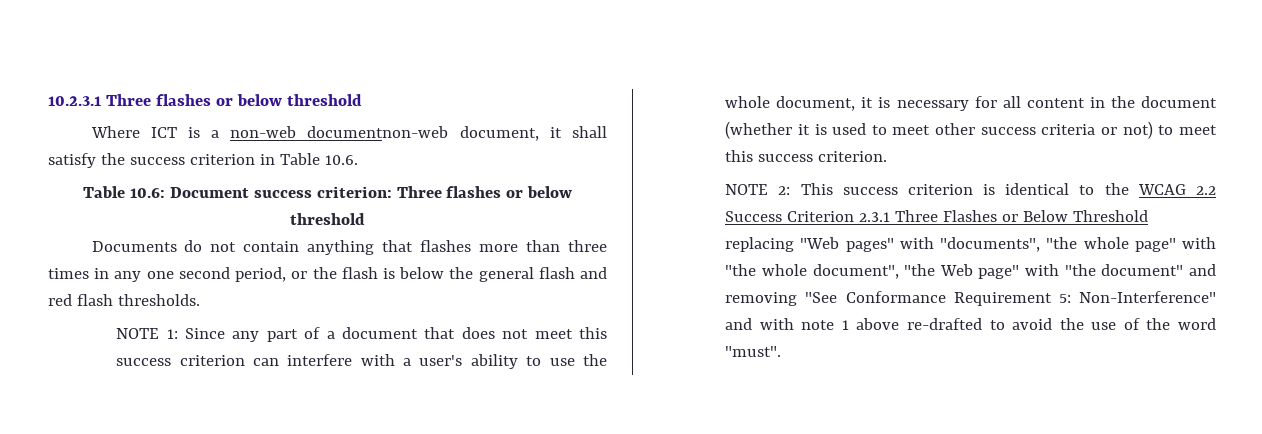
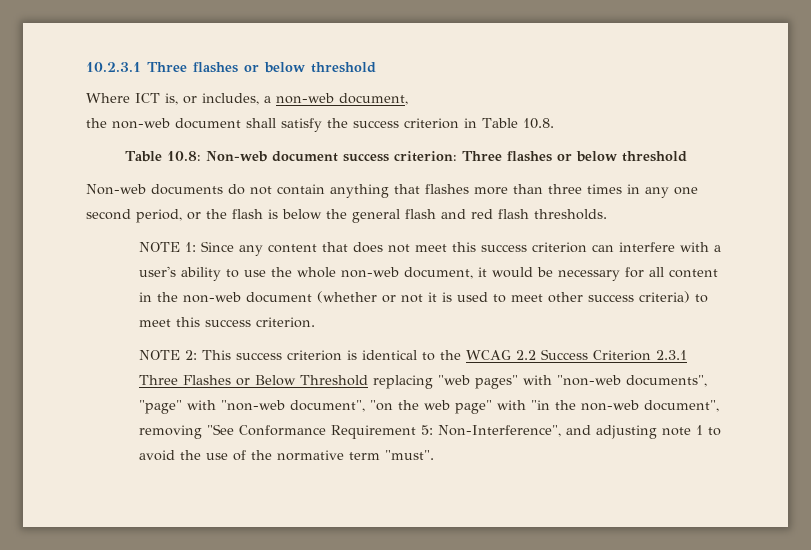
[187,127,200,138] is -> [165,93,259,105] is, or includes,
[307,126,562,141] documentnon-web document, it -> [339,93,408,105] [86,118,241,129] document, // the non-web document
[324,155,358,165] [82,186,249,198] 10.6. // Table 10.6: Document -> [522,118,554,129] [124,151,338,162] 10.8. // Table 10.8: Non-web document
[91,241,177,252] Documents -> [86,184,223,195] Non-web documents
[266,327,419,342] part of a document -> [268,244,318,253] content
[776,96,891,111] document, it is -> [341,267,554,279] non-web document, it would be
(1135, 102) none -> [183,292,242,303] non-web
(793, 130) none -> [382,294,424,303] or not
[1041,121,1153,139] criteria or not) -> [639,291,691,303] criteria)
[800,237,840,249] "Web -> [438,375,471,385] "web
[940,237,1216,252] [725,264,1216,279] "documents", "the whole page" with "the whole document", "the Web page" with "the document" and -> [557,375,708,387] [139,400,720,414] "non-web documents", "page" with "non-web document", "on the web page" with "in the non-web document",
[1079,291,1216,303] [725,318,983,330] Non-Interference" and with note 1 above re-drafted -> [438,425,704,439] Non-Interference", and adjusting note 1
[1178,318,1216,330] word -> [277,450,381,461] normative term

